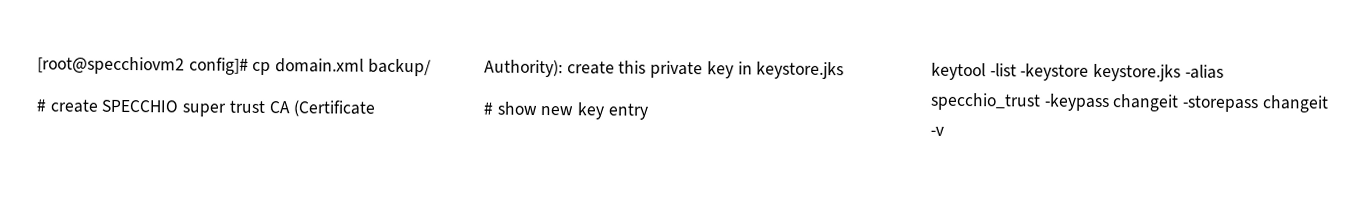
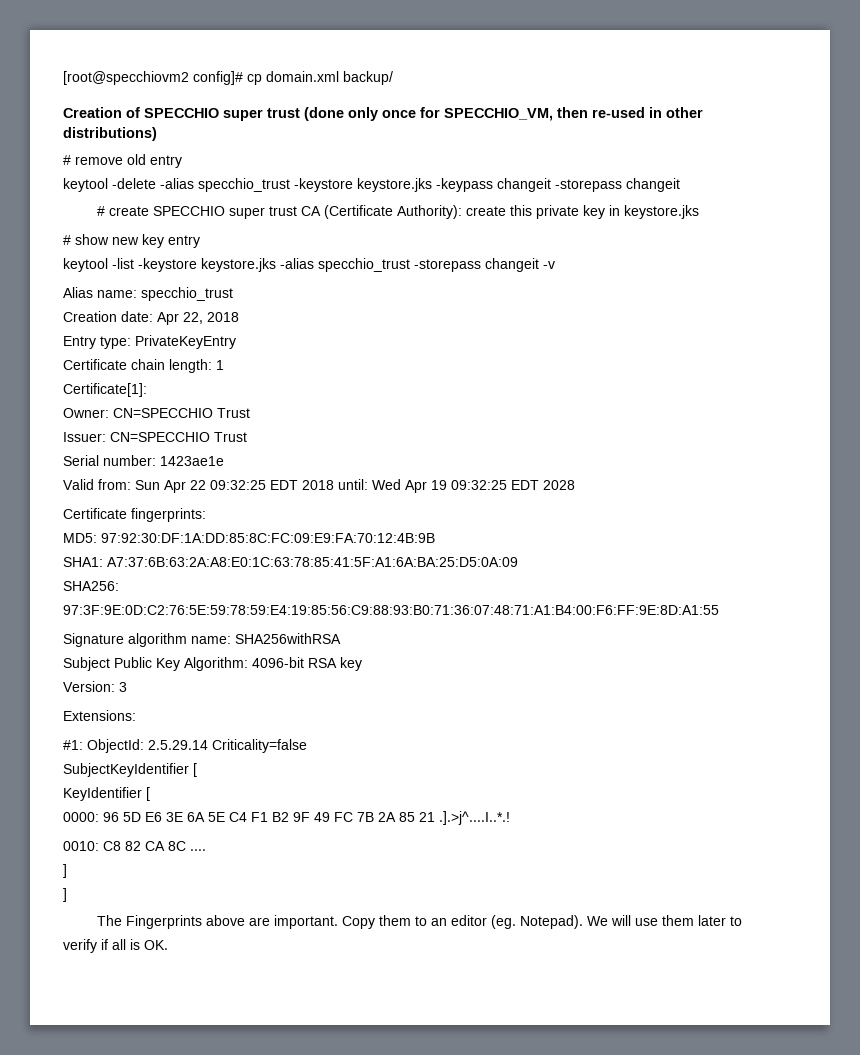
(431, 67) none -> [63,107,703,121] [63,127,157,141] [63,154,182,168] [63,178,680,192] // Creation of SPECCHIO super trust (done only once for SPECCHIO_VM, then re-used in other distributions) // # remove old entry // keytool -delete -alias specchio_trust -keystore keystore.jks -keypass changeit -storepass changeit
[1043,93,1180,112] -keypass changeit -> (410, 265) none
(944, 131) none -> [63,287,233,301] [63,311,239,325] [63,335,236,349] [63,359,224,373] [63,383,147,397] [63,408,250,418] [63,432,247,442] [63,455,224,466] [63,479,575,493] [63,508,206,522] [63,533,435,543] [63,557,518,567] [63,581,119,591] [63,605,719,615] [63,633,341,647] [63,657,362,671] [63,681,127,692] [63,710,136,721] [63,739,307,753] [63,763,197,777] [63,787,150,801] [63,811,510,825] [63,841,206,851] [63,864,67,878] [63,888,67,902] [96,915,742,929] [63,939,168,953] // Alias name: specchio_trust // Creation date: Apr 22, 2018 // Entry type: PrivateKeyEntry // Certificate chain length: 1 // Certificate[1]: // Owner: CN=SPECCHIO Trust // Issuer: CN=SPECCHIO Trust // Serial number: 1423ae1e // Valid from: Sun Apr 22 09:32:25 EDT 2018 until: Wed Apr 19 09:32:25 EDT 2028 // Certificate fingerprints: // MD5: 97:92:30:DF:1A:DD:85:8C:FC:09:E9:FA:70:12:4B:9B // SHA1: A7:37:6B:63:2A:A8:E0:1C:63:78:85:41:5F:A1:6A:BA:25:D5:0A:09 // SHA256: 97:3F:9E:0D:C2:76:5E:59:78:59:E4:19:85:56:C9:88:93:B0:71:36:07:48:71:A1:B4:00:F6:FF:9E:8D:A1:55 // Signature algorithm name: SHA256withRSA // Subject Public Key Algorithm: 4096-bit RSA key // Version: 3 // Extensions: // #1: ObjectId: 2.5.29.14 Criticality=false // SubjectKeyIdentifier [ // KeyIdentifier [ // 0000: 96 5D E6 3E 6A 5E C4 F1 B2 9F 49 FC 7B 2A 85 21 .].>j^....I..*.! // 0010: C8 82 CA 8C .... // ] // ] // The Fingerprints above are important. Copy them to an editor (eg. Notepad). We will use them later to verify if all is OK.

